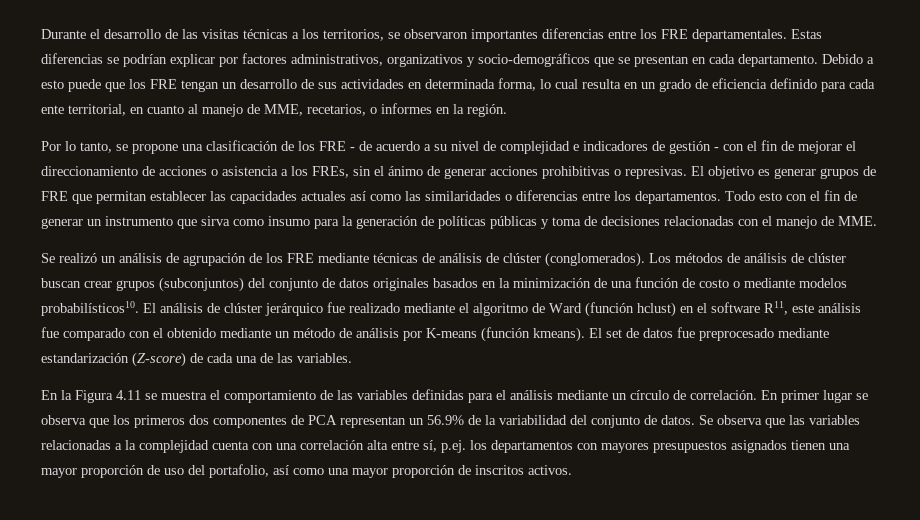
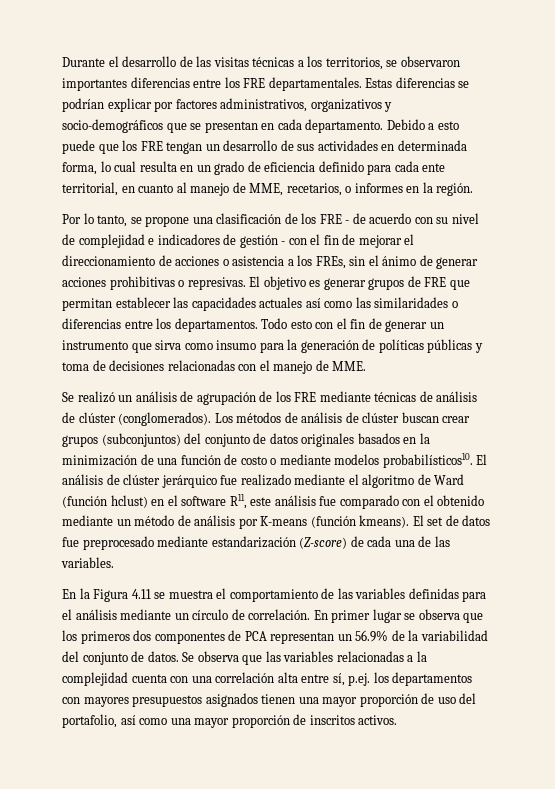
[424,144,431,151] a -> [414,217,433,224] con

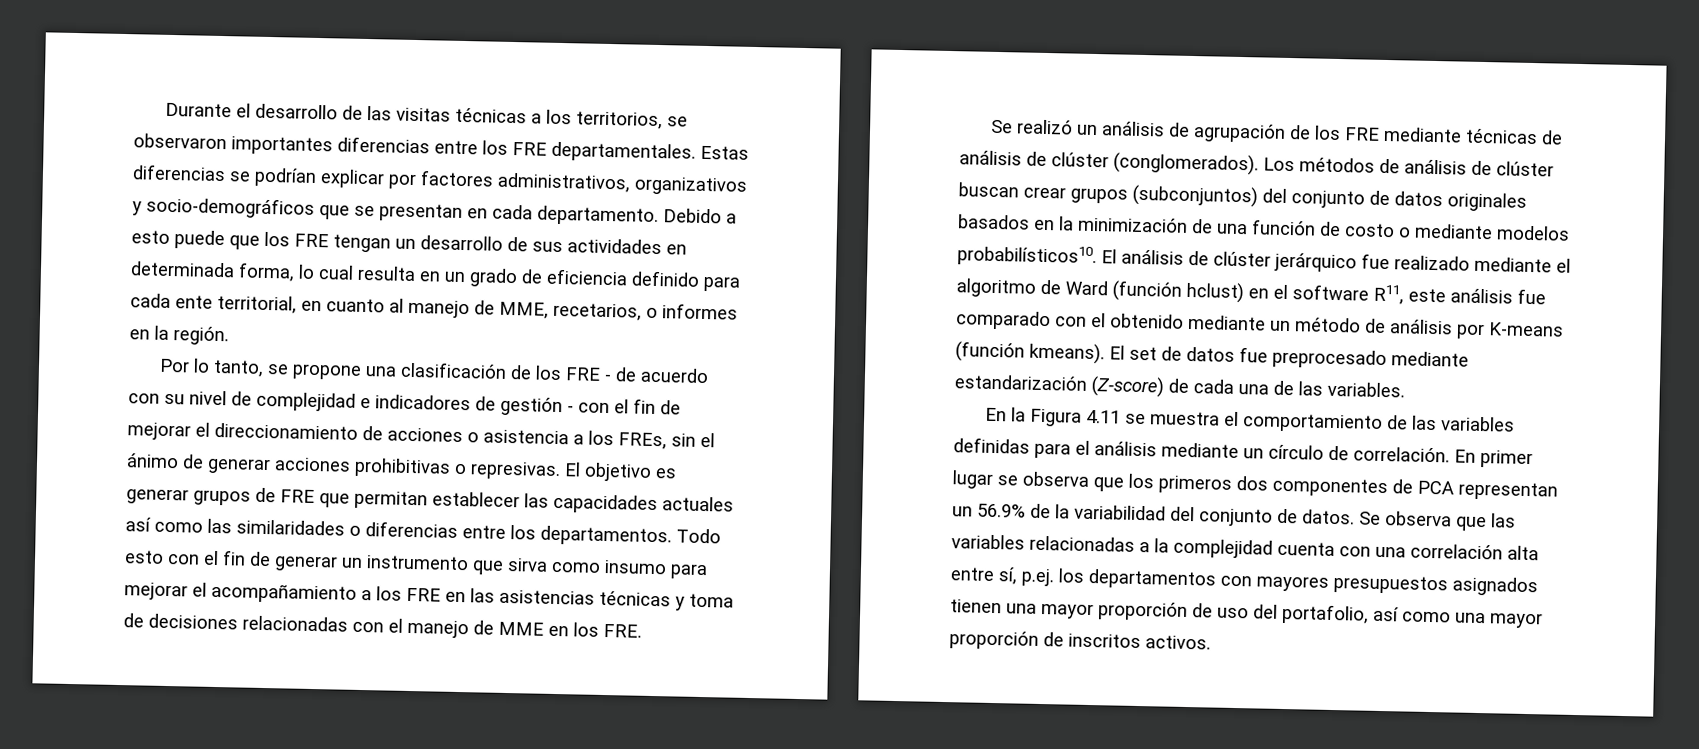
[287,339,473,353] la generación de políticas públicas -> [124,582,671,607] mejorar el acompañamiento a los FRE en las asistencias técnicas
[332,361,367,371] MME. -> [498,621,642,638] MME en los FRE.

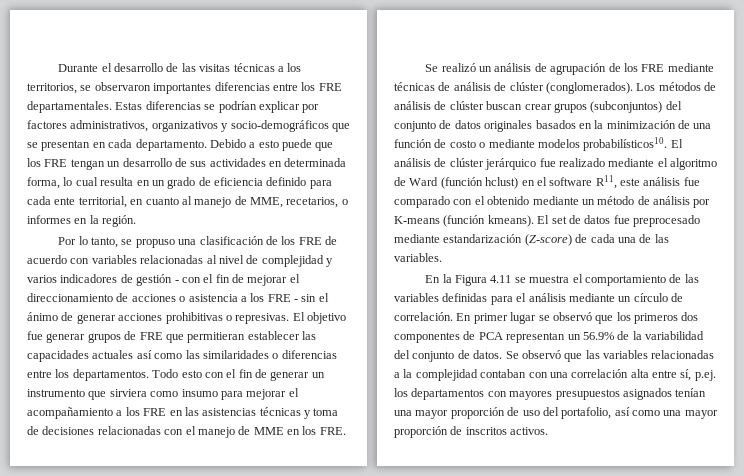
[292,363,363,380] propone -> [135,239,175,248] propuso
[604,373,612,382] - -> (322, 241) none
[164,393,185,405] su -> [91,255,217,264] variables relacionadas al
[360,397,371,409] e -> [326,258,333,267] [27,275,57,283] y varios
[618,432,667,450] FREs, -> [267,294,298,302] FRE -
[655,468,677,479] es -> [27,331,43,340] fue
[354,490,428,510] permitan -> [187,332,246,343] permitieran
[507,558,548,572] sirva -> [109,389,147,397] sirviera
[1022,471,1090,487] observa -> [552,312,592,321] observó
[1385,511,1452,527] observa -> [521,350,561,359] observó
[1277,541,1335,557] cuenta -> [480,369,527,378] contaban
[950,599,1002,614] tienen -> [675,388,707,397] tenían

